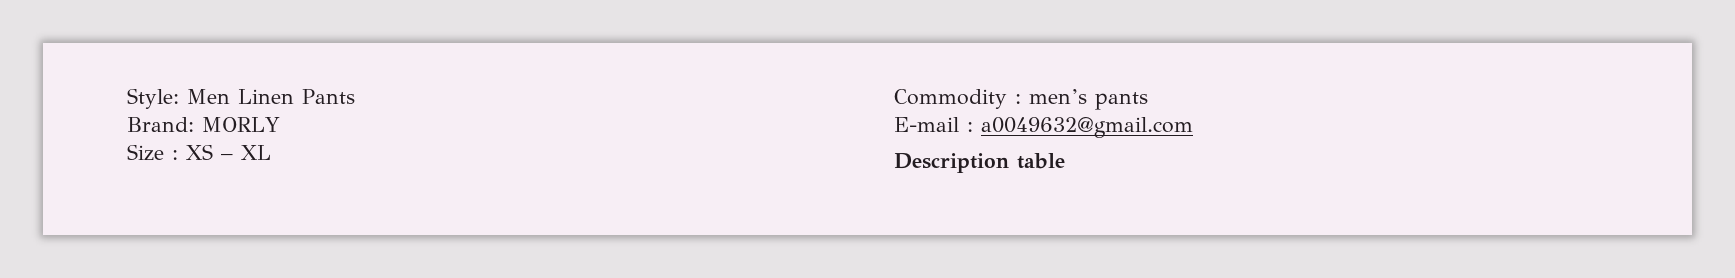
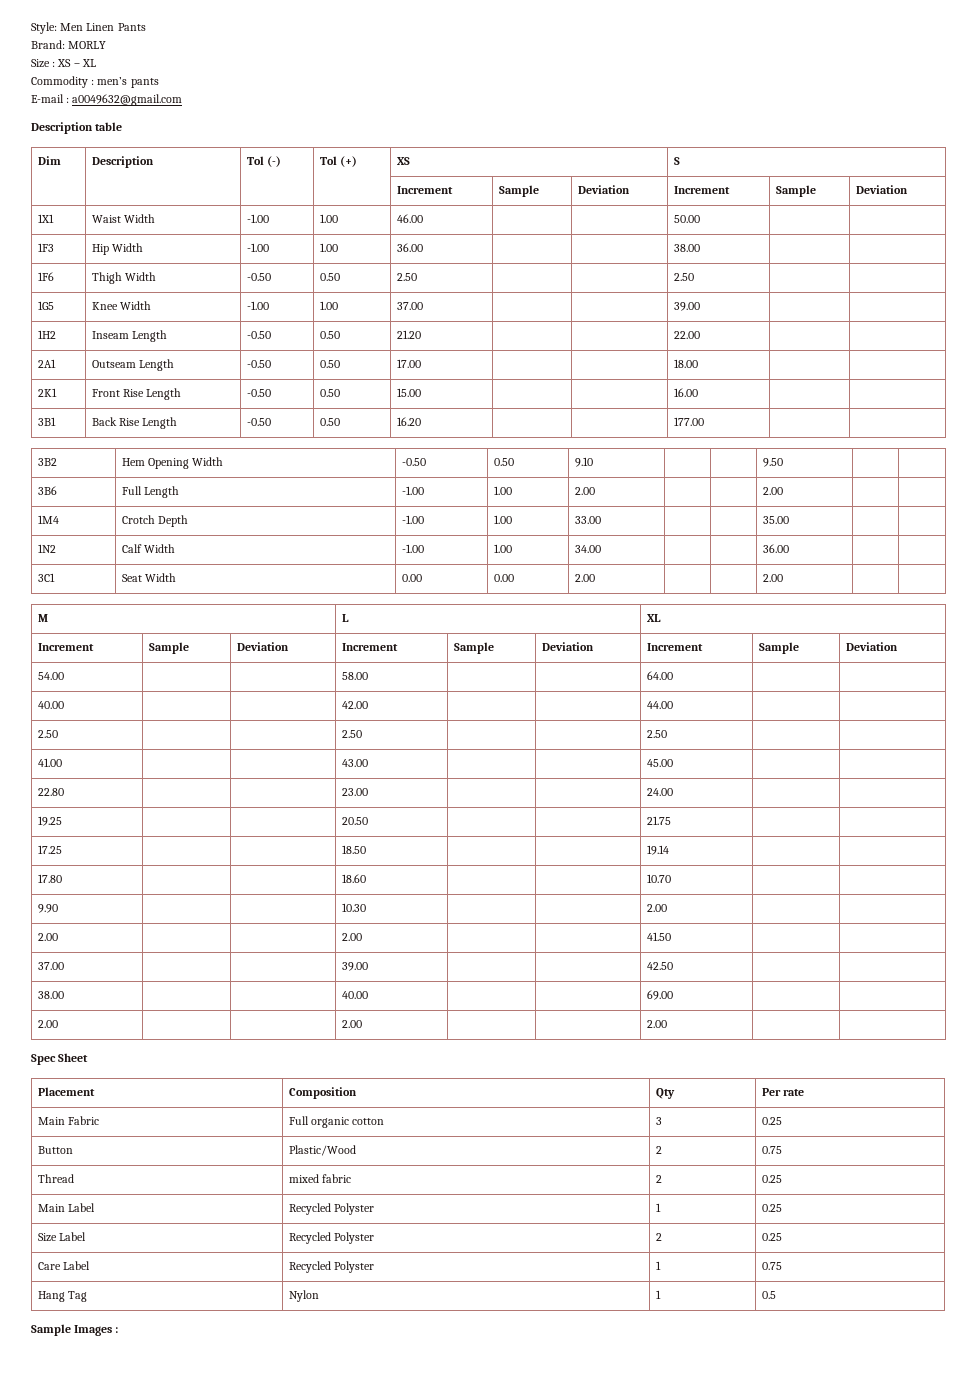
(1065, 161) none -> [37,156,61,165] [91,156,154,168] [246,156,281,167] [319,156,357,167] [396,157,410,165] [673,157,680,165] [396,186,453,194] [498,185,539,197] [577,185,630,194] [673,186,730,194] [775,185,816,197] [855,185,908,194] [37,214,54,223] [91,214,155,223] [246,214,269,223] [319,214,338,223] [396,214,423,223] [673,215,700,223] [37,243,54,252] [91,243,143,255] [246,243,269,252] [319,243,338,252] [396,243,423,252] [673,244,700,252] [37,272,54,281] [91,272,156,284] [246,273,271,281] [319,273,340,281] [396,273,417,281] [673,273,694,281] [37,301,54,310] [91,301,151,310] [246,301,269,310] [319,301,338,310] [396,302,423,310] [673,302,700,311] [37,330,56,339] [91,330,167,342] [246,331,271,339] [319,331,340,339] [396,330,421,339] [673,331,700,339] [37,359,56,368] [91,359,174,371] [246,360,271,368] [319,360,340,368] [396,359,421,368] [673,359,698,368] [37,388,57,397] [91,388,182,400] [246,389,271,397] [319,389,340,397] [396,388,421,397] [673,388,698,397] [37,417,56,426] [91,417,178,429] [246,418,271,426] [319,418,340,426] [396,417,421,426] [673,417,704,426] [37,458,57,466] [121,457,224,469] [401,458,426,466] [493,458,514,466] [574,457,593,467] [762,458,783,467] [37,486,57,495] [121,486,179,498] [401,486,424,495] [493,486,512,495] [574,487,595,495] [762,487,783,495] [37,515,59,524] [121,515,188,527] [401,515,424,524] [493,515,512,524] [574,516,601,524] [762,516,789,524] [37,544,56,553] [121,544,175,553] [401,544,424,553] [493,544,512,553] [574,545,601,553] [762,544,789,553] [37,573,55,582] [121,573,176,582] [401,574,422,582] [493,574,514,582] [574,574,595,582] [762,574,783,582] [37,614,48,622] [341,614,349,622] [646,614,661,622] [37,643,94,651] [148,642,189,654] [236,642,289,651] [341,643,398,651] [453,642,494,654] [541,642,594,651] [646,643,703,651] [758,642,799,654] [845,642,898,651] [37,672,64,680] [341,672,368,680] [646,671,673,680] [37,701,64,709] [341,701,368,709] [646,701,673,709] [37,730,58,738] [341,730,362,738] [646,730,667,738] [37,758,62,767] [341,759,368,767] [646,759,673,767] [37,788,64,796] [341,788,368,796] [646,788,673,796] [37,816,62,826] [341,817,368,825] [646,816,671,825] [37,845,62,854] [341,845,366,854] [646,845,669,855] [37,874,62,883] [341,874,366,883] [646,874,671,883] [37,904,58,913] [341,903,366,912] [646,904,667,912] [37,933,58,941] [341,933,362,941] [646,932,671,941] [37,962,64,970] [341,962,368,971] [646,962,673,970] [37,991,64,999] [341,991,368,999] [646,990,673,1000] [37,1020,58,1028] [341,1020,362,1028] [646,1020,667,1028] [31,1053,89,1065] [37,1087,95,1096] [288,1087,357,1099] [655,1088,675,1099] [761,1088,804,1096] [37,1116,99,1125] [288,1116,385,1128] [655,1117,662,1125] [761,1117,782,1125] [37,1146,73,1154] [288,1145,356,1156] [655,1146,662,1154] [761,1146,782,1154] [37,1174,74,1183] [288,1174,351,1183] [655,1175,662,1183] [761,1175,782,1183] [37,1203,95,1212] [288,1203,374,1215] [655,1203,661,1212] [761,1204,782,1212] [37,1232,86,1242] [288,1232,374,1244] [655,1233,662,1241] [761,1233,782,1241] [37,1261,90,1270] [288,1261,374,1273] [655,1261,661,1270] [761,1262,782,1270] [37,1291,87,1302] [288,1290,319,1302] [655,1290,661,1299] [761,1291,776,1299] [31,1324,119,1336] // Dim | Description | Tol (-) | Tol (+) | XS | S // | | | | Increment | Sample | Deviation | Increment | Sample | Deviation // 1X1 | Waist Width | -1.00 | 1.00 | 46.00 | | | 50.00 | | // 1F3 | Hip Width | -1.00 | 1.00 | 36.00 | | | 38.00 | | // 1F6 | Thigh Width | -0.50 | 0.50 | 2.50 | | | 2.50 | | // 1G5 | Knee Width | -1.00 | 1.00 | 37.00 | | | 39.00 | | // 1H2 | Inseam Length | -0.50 | 0.50 | 21.20 | | | 22.00 | | // 2A1 | Outseam Length | -0.50 | 0.50 | 17.00 | | | 18.00 | | // 2K1 | Front Rise Length | -0.50 | 0.50 | 15.00 | | | 16.00 | | // 3B1 | Back Rise Length | -0.50 | 0.50 | 16.20 | | | 177.00 | | // 3B2 | Hem Opening Width | -0.50 | 0.50 | 9.10 | | | 9.50 | | // 3B6 | Full Length | -1.00 | 1.00 | 2.00 | | | 2.00 | | // 1M4 | Crotch Depth | -1.00 | 1.00 | 33.00 | | | 35.00 | | // 1N2 | Calf Width | -1.00 | 1.00 | 34.00 | | | 36.00 | | // 3C1 | Seat Width | 0.00 | 0.00 | 2.00 | | | 2.00 | | // M | L | XL // Increment | Sample | Deviation | Increment | Sample | Deviation | Increment | Sample | Deviation // 54.00 | | | 58.00 | | | 64.00 | | // 40.00 | | | 42.00 | | | 44.00 | | // 2.50 | | | 2.50 | | | 2.50 | | // 41.00 | | | 43.00 | | | 45.00 | | // 22.80 | | | 23.00 | | | 24.00 | | // 19.25 | | | 20.50 | | | 21.75 | | // 17.25 | | | 18.50 | | | 19.14 | | // 17.80 | | | 18.60 | | | 10.70 | | // 9.90 | | | 10.30 | | | 2.00 | | // 2.00 | | | 2.00 | | | 41.50 | | // 37.00 | | | 39.00 | | | 42.50 | | // 38.00 | | | 40.00 | | | 69.00 | | // 2.00 | | | 2.00 | | | 2.00 | | // Spec Sheet // Placement | Composition | Qty | Per rate // Main Fabric | Full organic cotton | 3 | 0.25 // Button | Plastic/Wood | 2 | 0.75 // Thread | mixed fabric | 2 | 0.25 // Main Label | Recycled Polyster | 1 | 0.25 // Size Label | Recycled Polyster | 2 | 0.25 // Care Label | Recycled Polyster | 1 | 0.75 // Hang Tag | Nylon | 1 | 0.5 // Sample Images :

